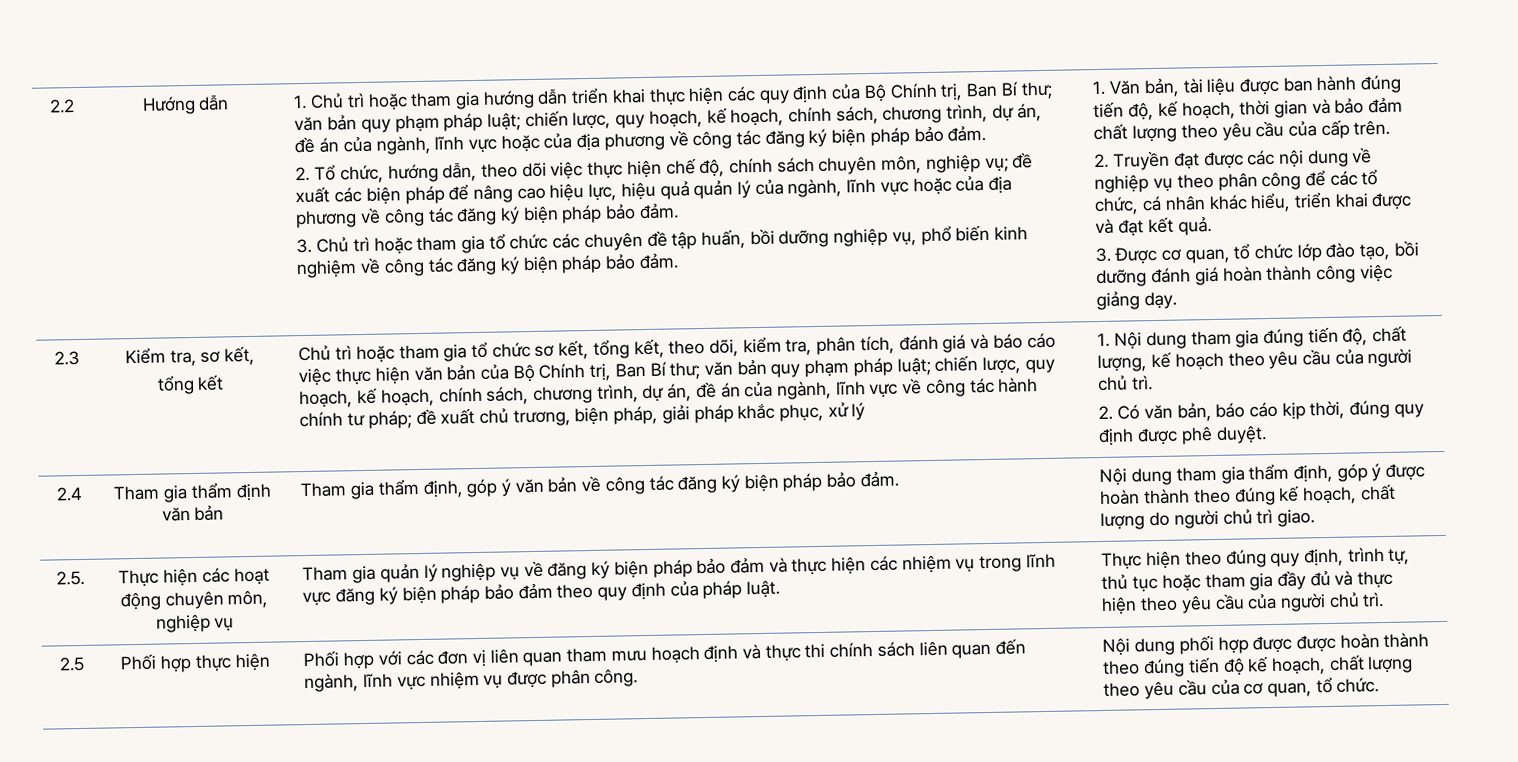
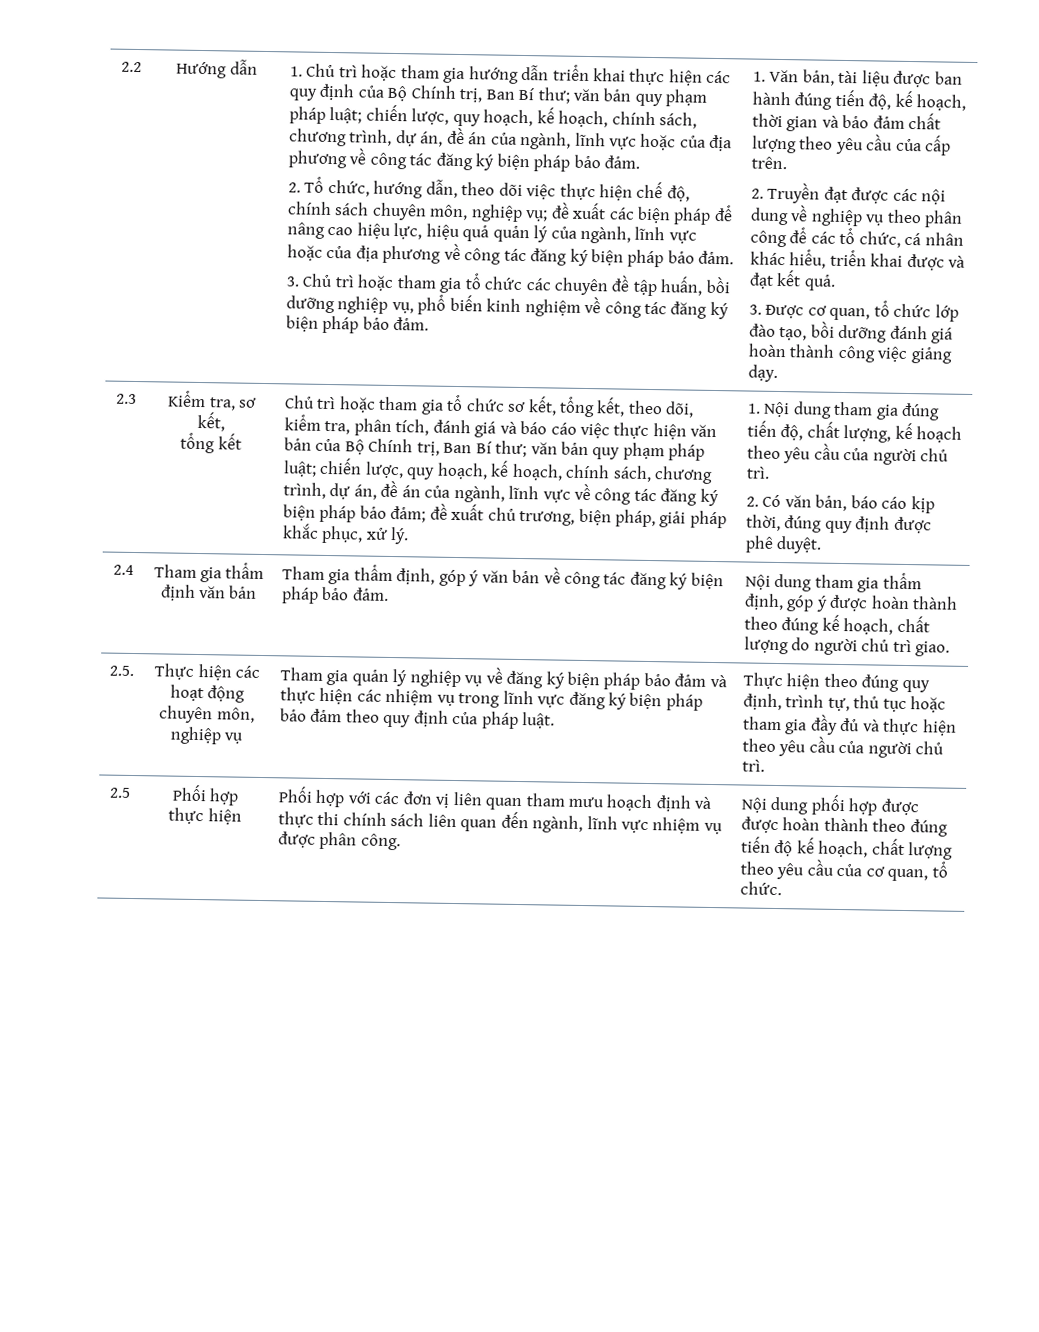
[997,377,1039,393] [299,410,412,429] hành chính tư pháp; -> [660,488,719,507] [282,504,427,523] đăng ký biện pháp bảo đảm;
[851,402,866,421] lý -> [390,526,410,545] lý.
(193, 664) none -> (240, 797) //

